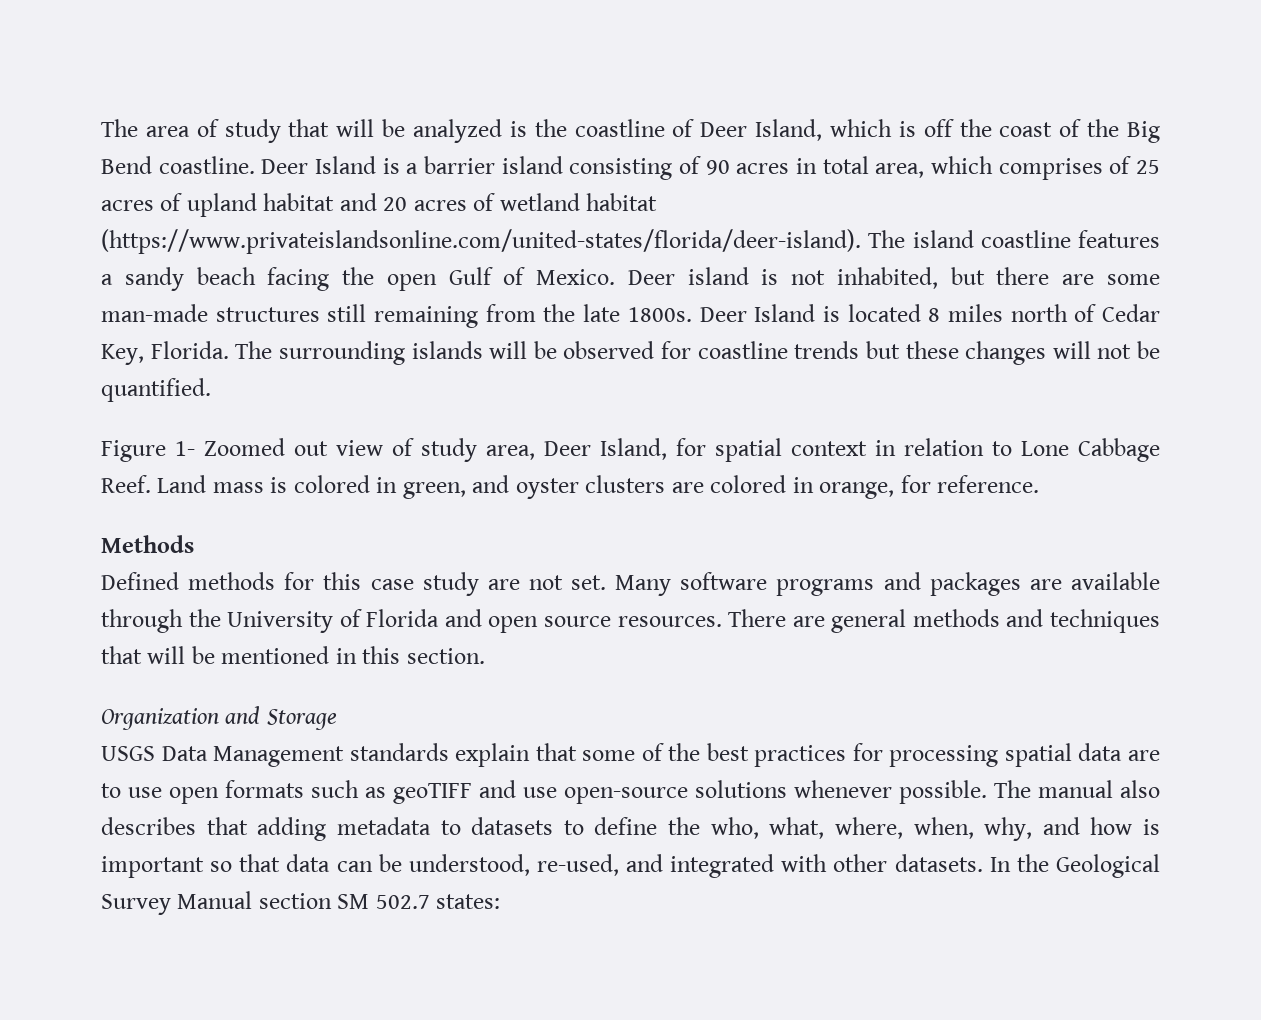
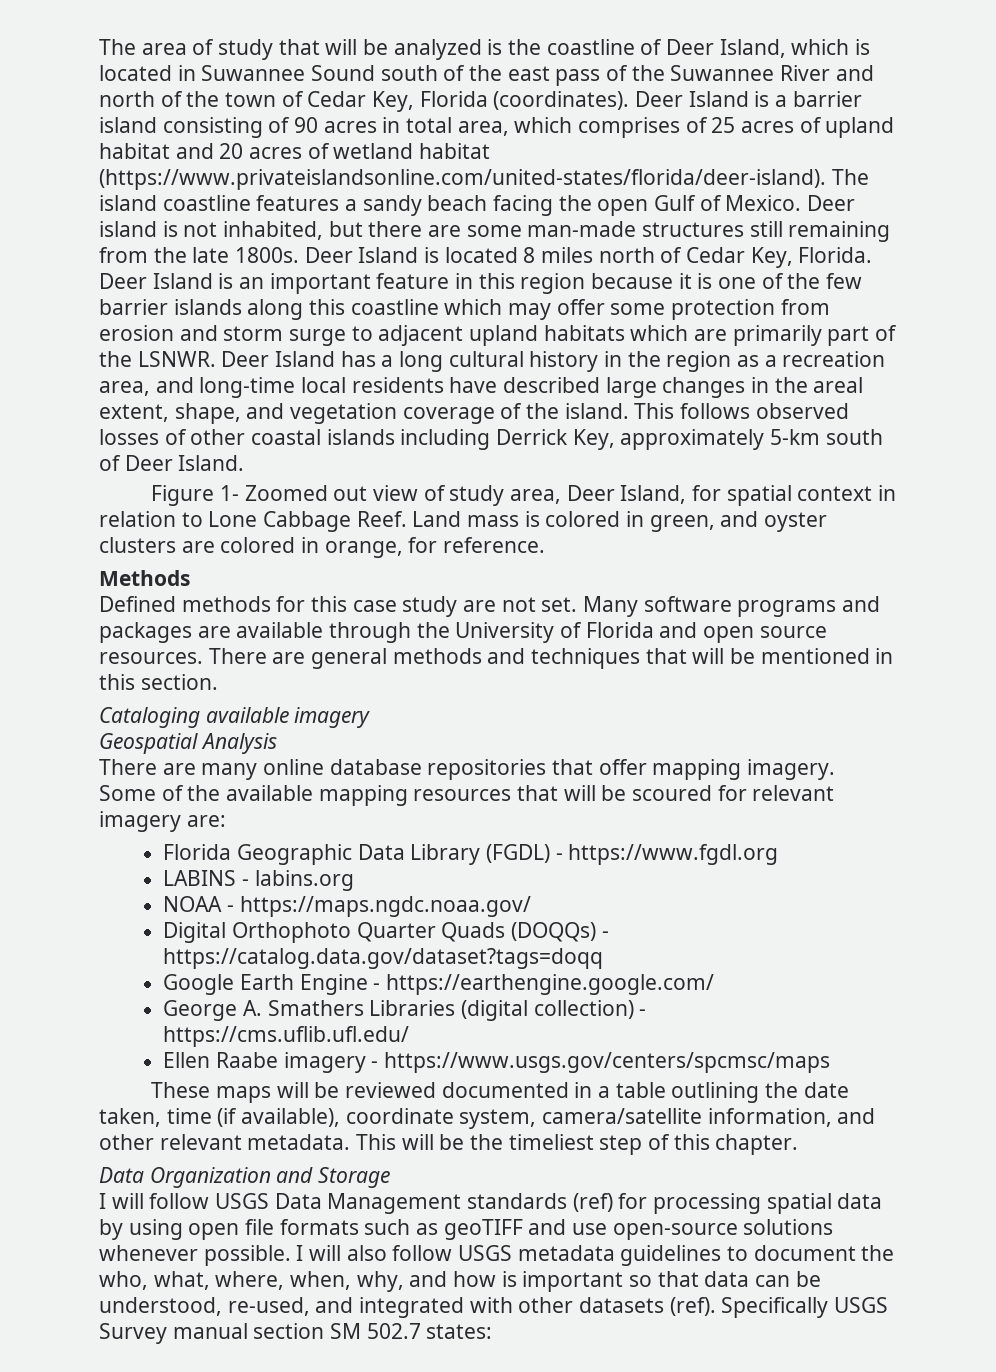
[923,119,1161,143] [101,156,255,174] off the coast of the Big Bend coastline. -> [99,65,874,86] [99,91,630,112] located in Suwannee Sound south of the east pass of the Suwannee River and north of the town of Cedar Key, Florida (coordinates).
[235,341,1160,365] [101,378,211,402] The surrounding islands will be observed for coastline trends but these changes will not be quantified. -> [99,273,863,294] [99,299,830,320] [99,325,898,346] [99,351,886,372] [99,377,864,398] [99,403,849,424] [99,429,883,450] [99,455,245,471] Deer Island is an important feature in this region because it is one of the few barrier islands along this coastline which may offer some protection from erosion and storm surge to adjacent upland habitats which are primarily part of the LSNWR. Deer Island has a long cultural history in the region as a recreation area, and long-time local residents have described large changes in the areal extent, shape, and vegetation coverage of the island. This follows observed losses of other coastal islands including Derrick Key, approximately 5-km south of Deer Island.
(485, 656) none -> [99,707,371,728] [99,733,277,754] [99,759,836,780] [99,785,835,806] [99,811,226,832] [163,844,779,865] [163,870,354,891] [163,896,531,917] [163,922,609,943] [163,948,604,969] [163,974,715,995] [163,1000,647,1021] [163,1026,410,1047] [163,1052,831,1073] [151,1082,849,1103] [99,1108,876,1129] [99,1134,799,1155] [99,1167,144,1183] Cataloging available imagery // Geospatial Analysis // There are many online database repositories that offer mapping imagery. Some of the available mapping resources that will be scoured for relevant imagery are: // Florida Geographic Data Library (FGDL) - https://www.fgdl.org // LABINS - labins.org // NOAA - https://maps.ngdc.noaa.gov/ // Digital Orthophoto Quarter Quads (DOQQs) - https://catalog.data.gov/dataset?tags=doqq // Google Earth Engine - https://earthengine.google.com/ // George A. Smathers Libraries (digital collection) - https://cms.uflib.ufl.edu/ // Ellen Raabe imagery - https://www.usgs.gov/centers/spcmsc/maps // These maps will be reviewed documented in a table outlining the date taken, time (if available), coordinate system, camera/satellite information, and other relevant metadata. This will be the timeliest step of this chapter. // Data
(337, 719) none -> [99,1193,210,1209] I will follow
[455,743,1160,767] [101,783,219,804] explain that some of the best practices for processing spatial data are to use open -> [572,1193,883,1214] [99,1219,275,1240] (ref) for processing spatial data by using open file
[994,780,1160,798] [101,817,658,841] The manual also describes that adding metadata to datasets to define -> [296,1245,856,1266] I will also follow USGS metadata guidelines to document
[894,854,1160,878] [101,891,253,915] datasets. In the Geological Survey Manual -> [579,1297,889,1318] [99,1323,248,1344] datasets (ref). Specifically USGS Survey manual

